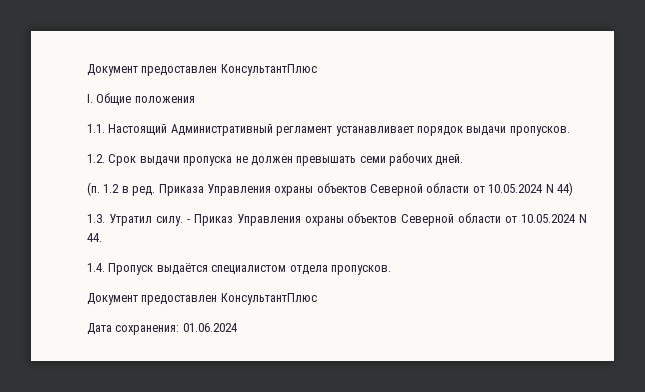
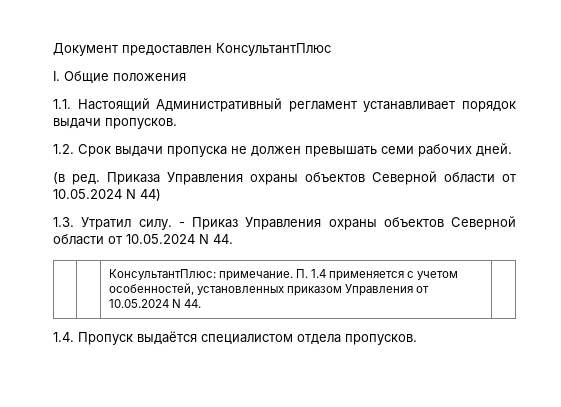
[87,182,129,196] (п. 1.2 в -> [53,172,65,184] (в
(102, 237) none -> [108,269,459,281] [108,283,429,296] [108,299,201,308] // | | КонсультантПлюс: примечание. П. 1.4 применяется с учетом особенностей, установленных приказом Управления от 10.05.2024 N 44. |
[87,293,317,305] [87,323,237,335] // Документ предоставлен КонсультантПлюс // Дата сохранения: 01.06.2024 -> (417, 339) none

